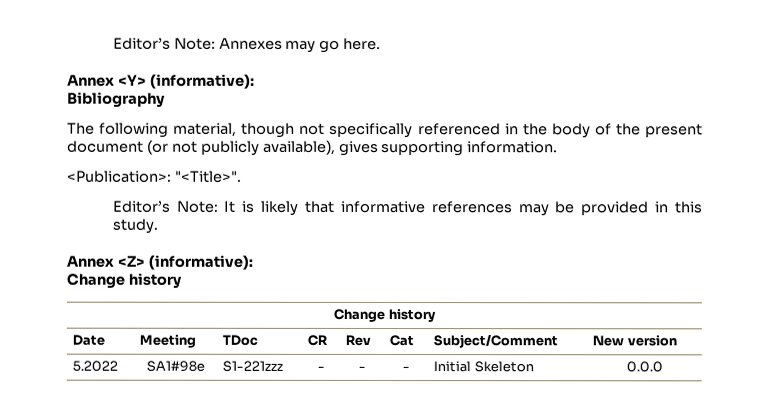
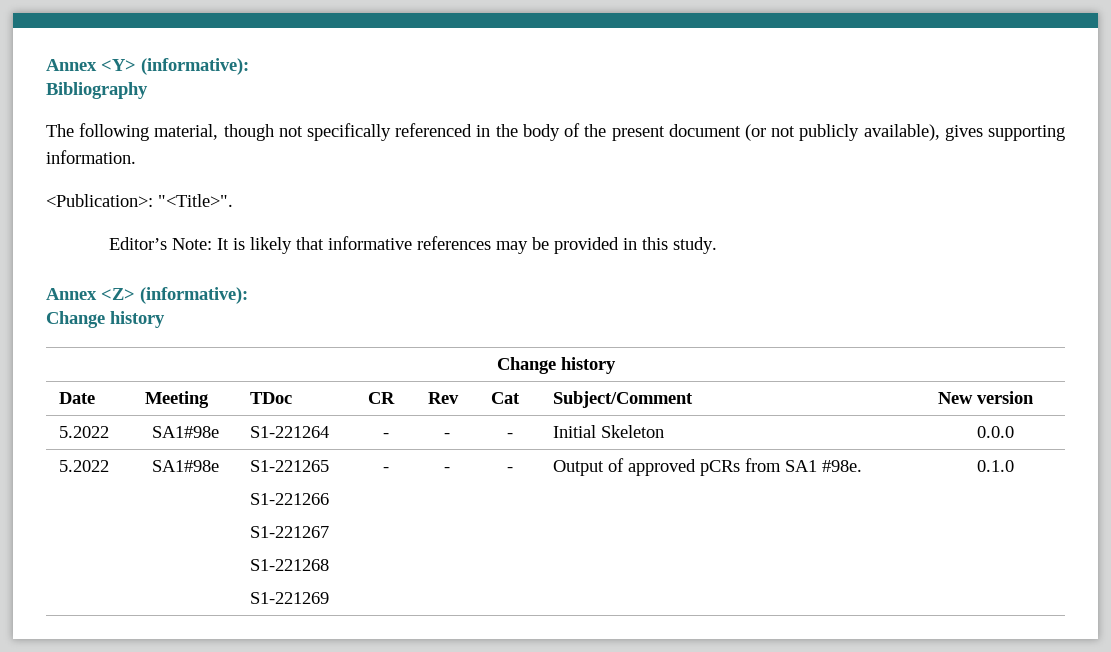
[112,37,382,53] Editor’s Note: Annexes may go here. // -> (46, 65) none
[222,360,284,372] S1-221zzz -> [250,426,330,438] S1-221264
(663, 367) none -> [59,460,110,472] [151,460,219,472] [250,460,330,472] [250,493,330,505] [250,526,330,538] [250,559,330,571] [250,592,330,604] [382,467,389,472] [444,467,450,472] [506,467,513,472] [553,458,863,476] [976,460,1014,472] // 5.2022 | SA1#98e | S1-221265 // S1-221266 // S1-221267 // S1-221268 // S1-221269 | - | - | - | Output of approved pCRs from SA1 #98e. | 0.1.0

